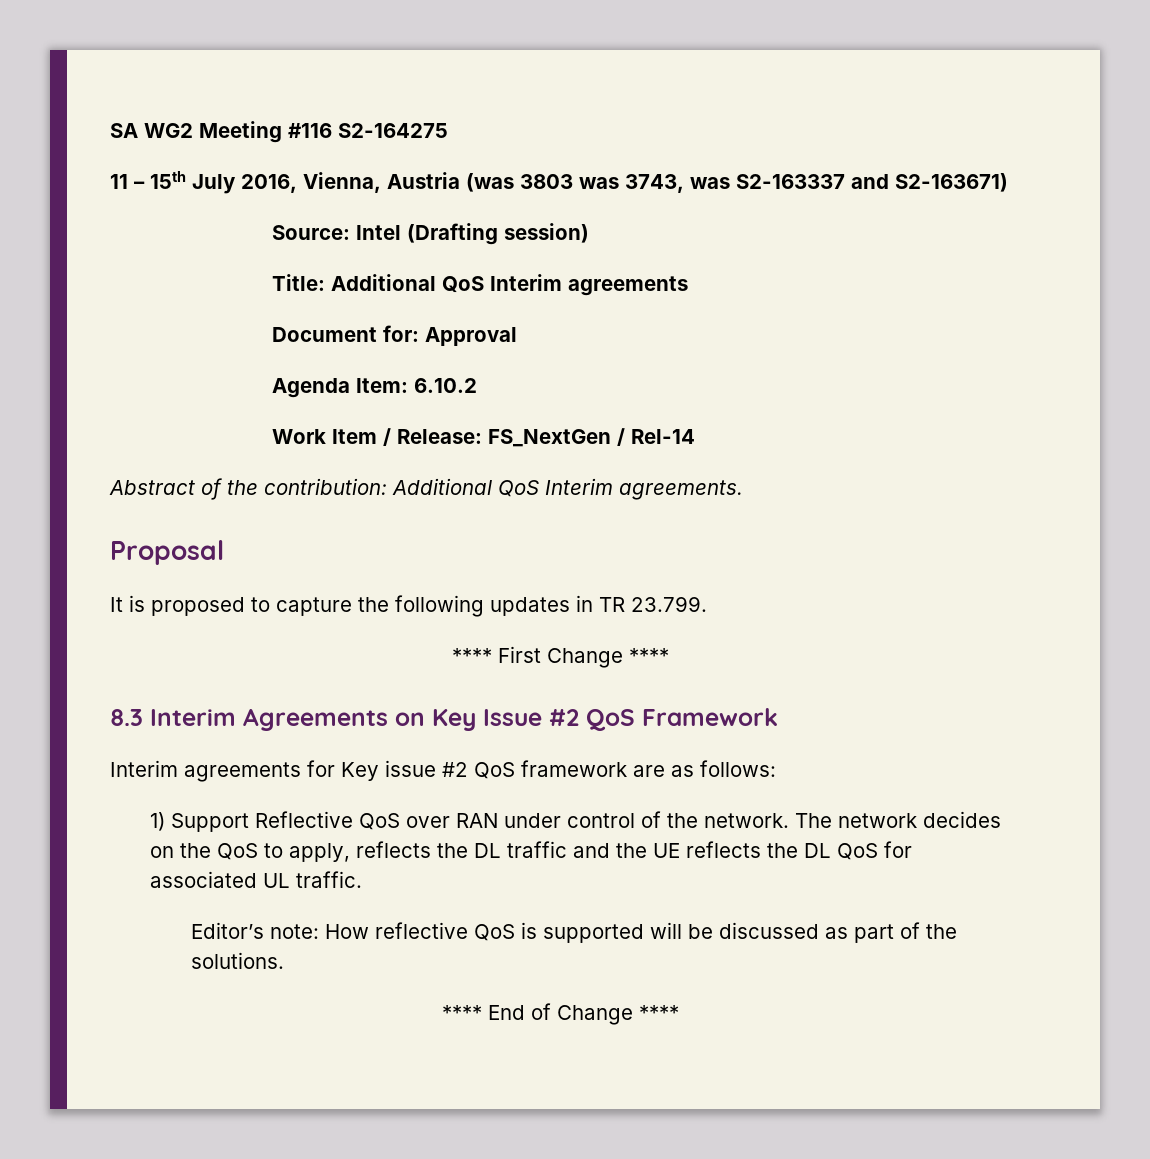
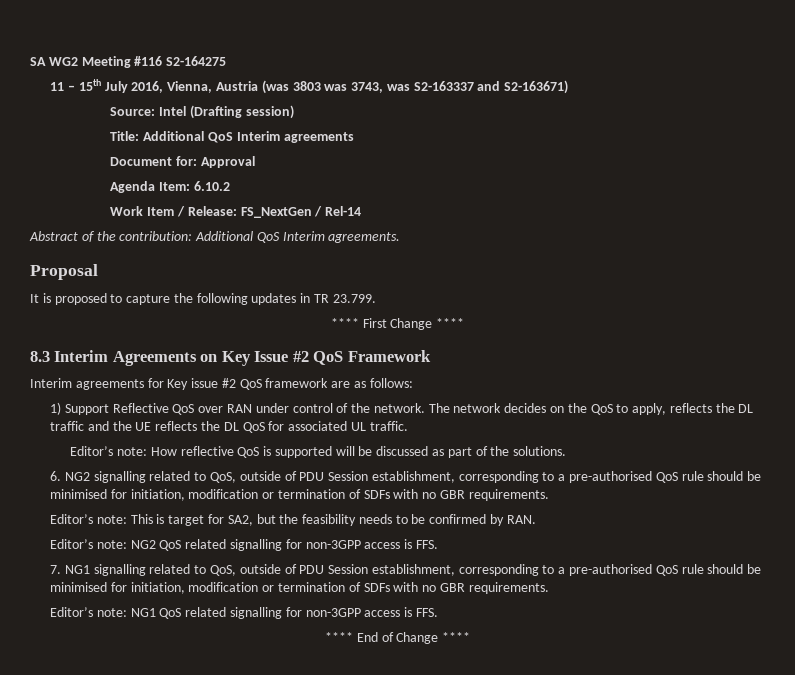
(284, 960) none -> [50,471,762,483] [50,489,549,501] [50,514,536,526] [50,539,438,551] [50,564,762,576] [50,582,549,594] [50,607,438,619] // 6. NG2 signalling related to QoS, outside of PDU Session establishment, corresponding to a pre-authorised QoS rule should be minimised for initiation, modification or termination of SDFs with no GBR requirements. // Editor’s note: This is target for SA2, but the feasibility needs to be confirmed by RAN. // Editor’s note: NG2 QoS related signalling for non-3GPP access is FFS. // 7. NG1 signalling related to QoS, outside of PDU Session establishment, corresponding to a pre-authorised QoS rule should be minimised for initiation, modification or termination of SDFs with no GBR requirements. // Editor’s note: NG1 QoS related signalling for non-3GPP access is FFS.

